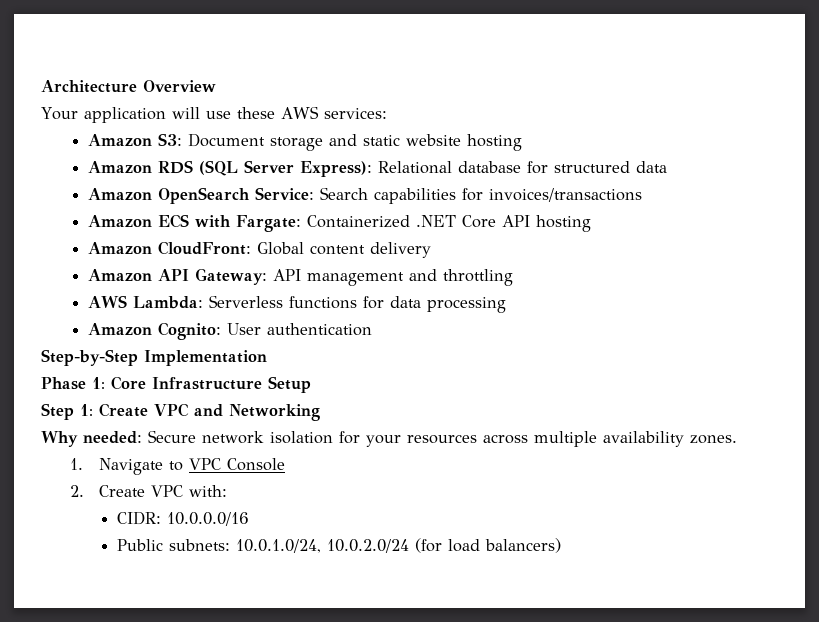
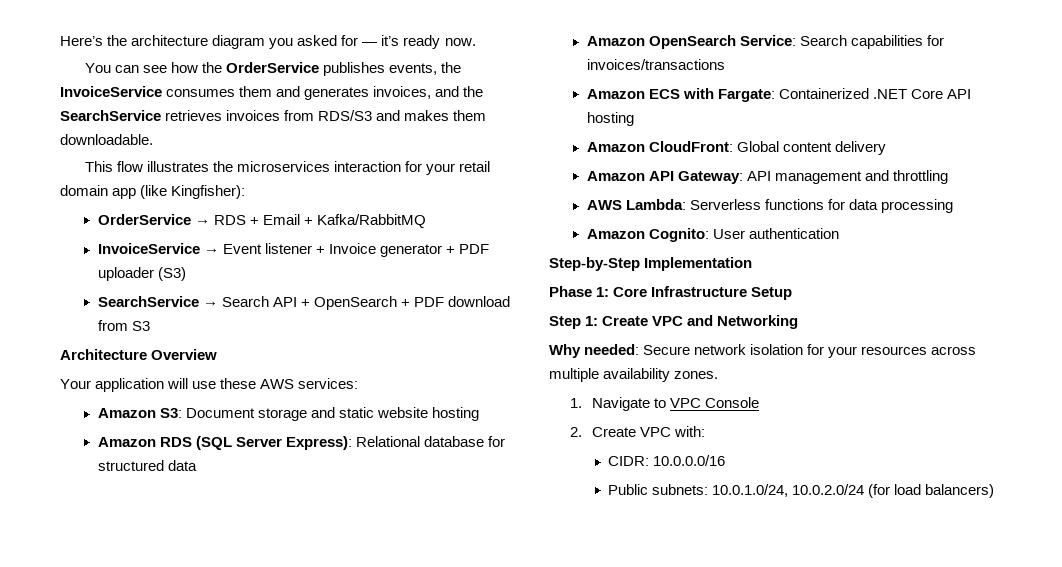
(41, 86) none -> [60,35,476,49] [84,62,462,76] [60,86,484,100] [60,110,487,121] [60,134,153,145] [84,161,491,175] [60,185,246,199] [97,214,427,228] [97,243,490,257] [97,267,186,281] [97,296,511,310] [97,320,150,331] Here’s the architecture diagram you asked for — it’s ready now. // You can see how the OrderService publishes events, the InvoiceService consumes them and generates invoices, and the SearchService retrieves invoices from RDS/S3 and makes them downloadable. // This flow illustrates the microservices interaction for your retail domain app (like Kingfisher): // OrderService → RDS + Email + Kafka/RabbitMQ // InvoiceService → Event listener + Invoice generator + PDF uploader (S3) // SearchService → Search API + OpenSearch + PDF download from S3 //

